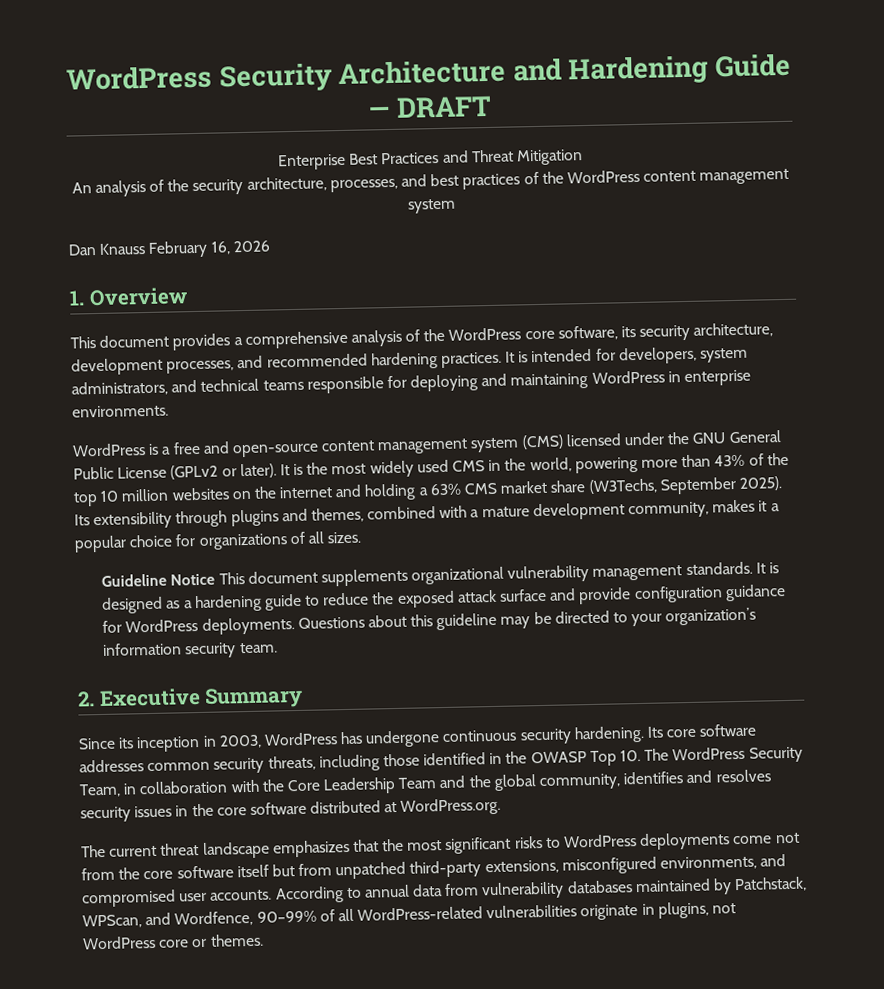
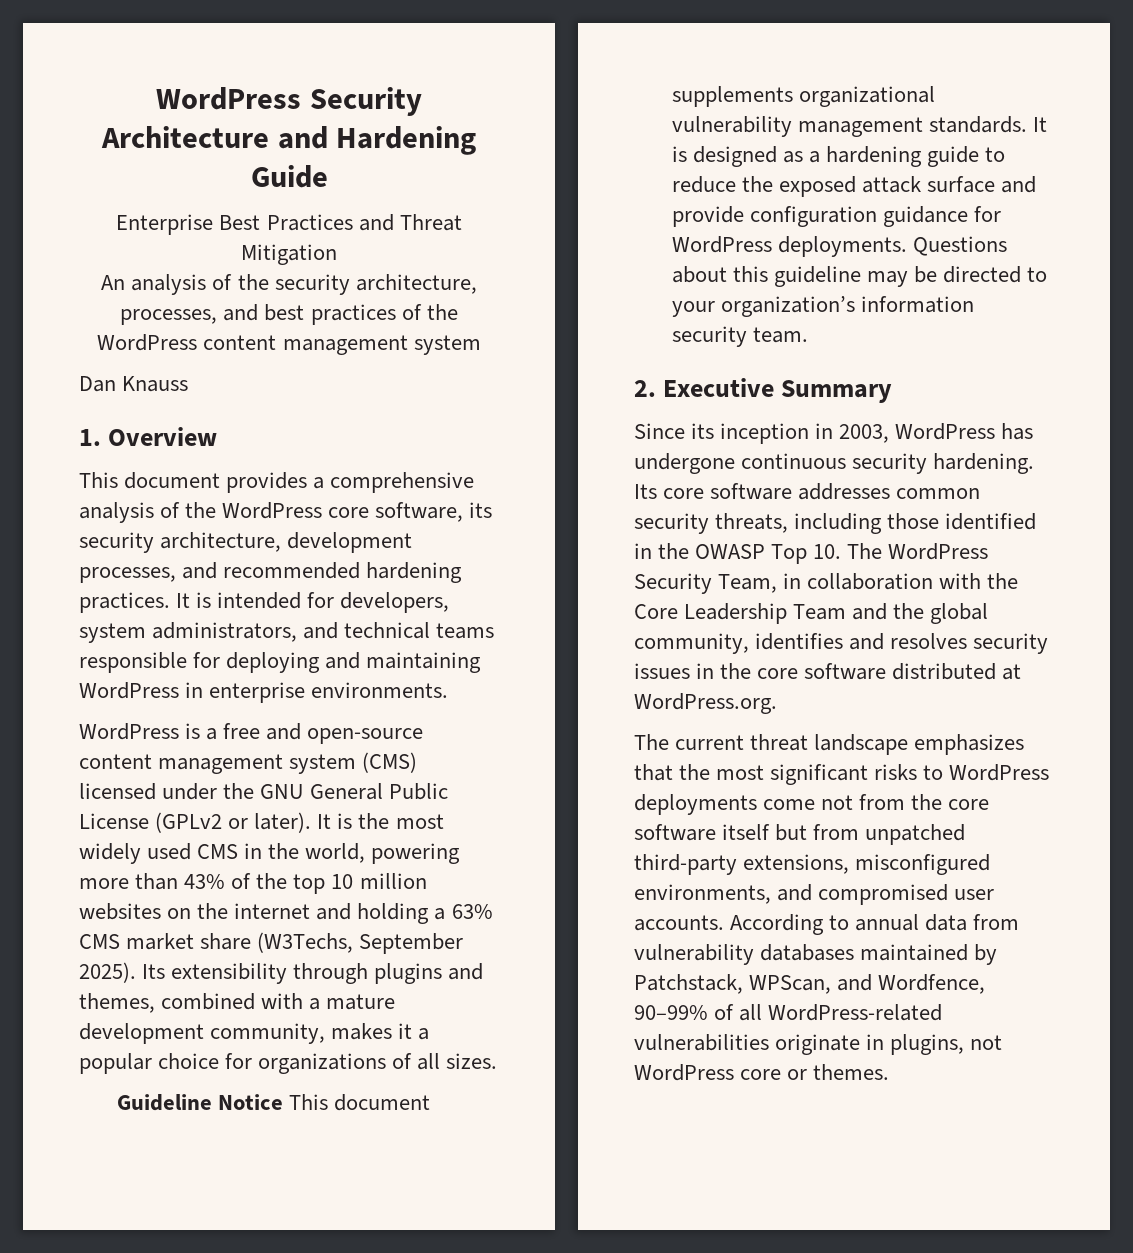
[368,95,491,119] — DRAFT -> (328, 176) none
[148,240,271,258] February 16, 2026 -> (189, 384) none

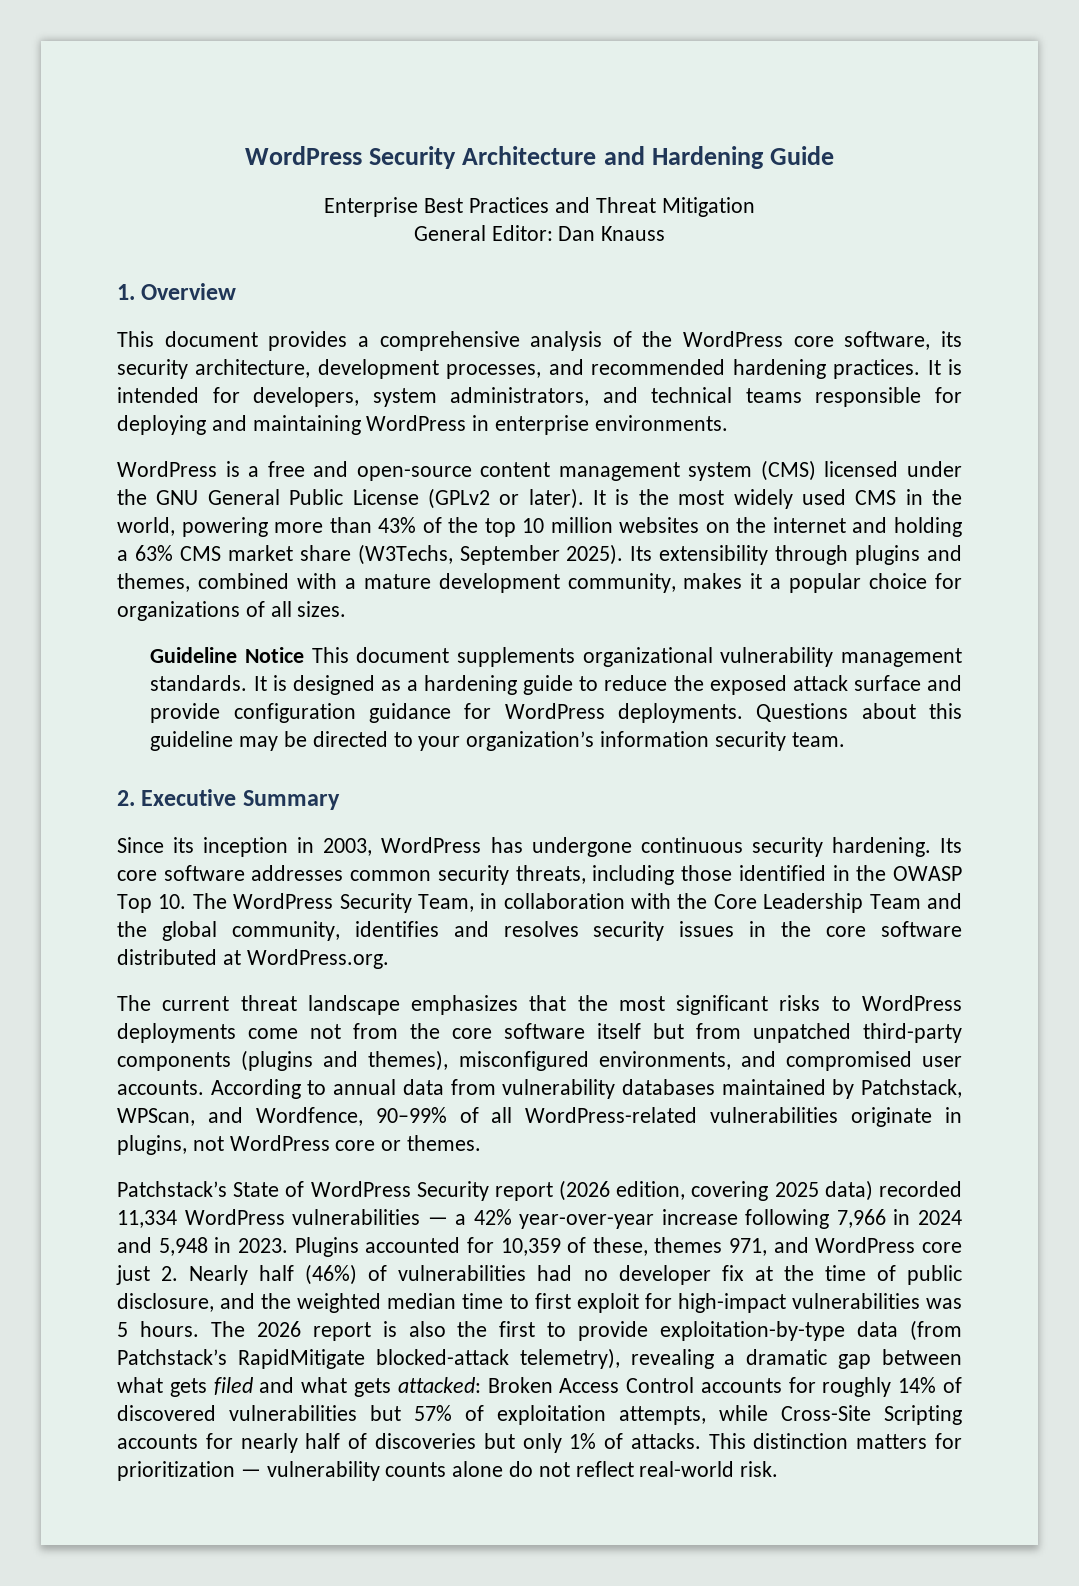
[101,274,477,295] [120,304,458,325] [97,334,481,355] An analysis of the security architecture, processes, and best practices of the WordPress content management system // -> [413,225,553,241] General Editor:
[743,854,850,874] extensions, -> [117,1050,449,1071] components (plugins and themes),
(890, 1072) none -> [117,1180,962,1201] [117,1209,962,1229] [117,1237,962,1257] [116,1264,963,1285] [117,1293,962,1313] [117,1320,962,1341] [117,1348,962,1369] [117,1377,963,1397] [117,1405,962,1425] [117,1433,963,1453] [117,1461,779,1481] // Patchstack’s State of WordPress Security report (2026 edition, covering 2025 data) recorded 11,334 WordPress vulnerabilities — a 42% year-over-year increase following 7,966 in 2024 and 5,948 in 2023. Plugins accounted for 10,359 of these, themes 971, and WordPress core just 2. Nearly half (46%) of vulnerabilities had no developer fix at the time of public disclosure, and the weighted median time to first exploit for high-impact vulnerabilities was 5 hours. The 2026 report is also the first to provide exploitation-by-type data (from Patchstack’s RapidMitigate blocked-attack telemetry), revealing a dramatic gap between what gets filed and what gets attacked: Broken Access Control accounts for roughly 14% of discovered vulnerabilities but 57% of exploitation attempts, while Cross-Site Scripting accounts for nearly half of discoveries but only 1% of attacks. This distinction matters for prioritization — vulnerability counts alone do not reflect real-world risk.

